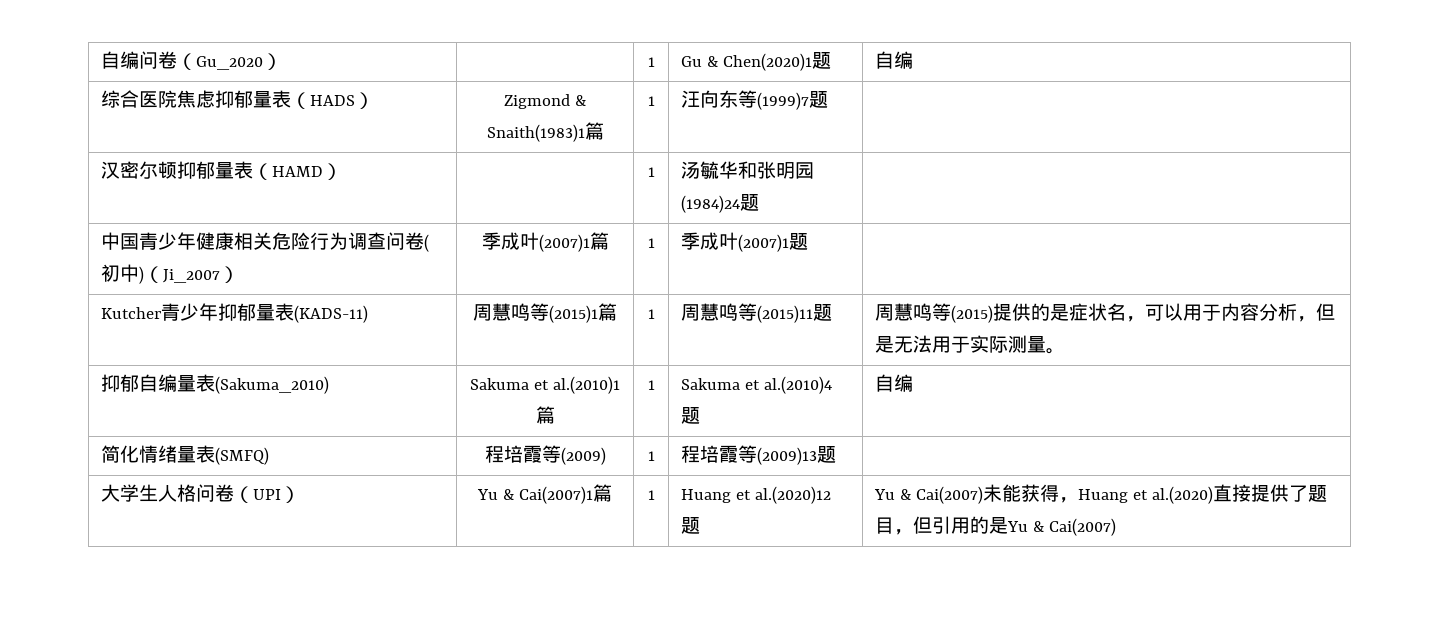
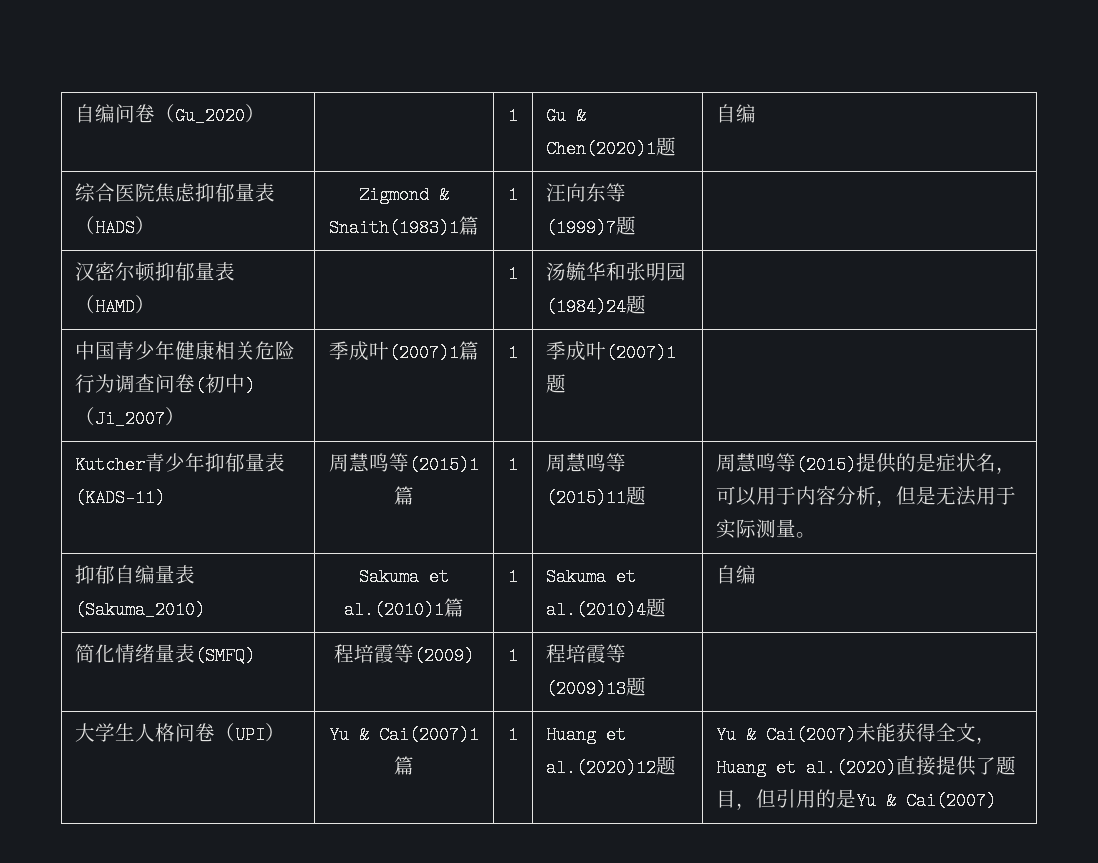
(1060, 493) none -> [936,723,977,742] 全文

